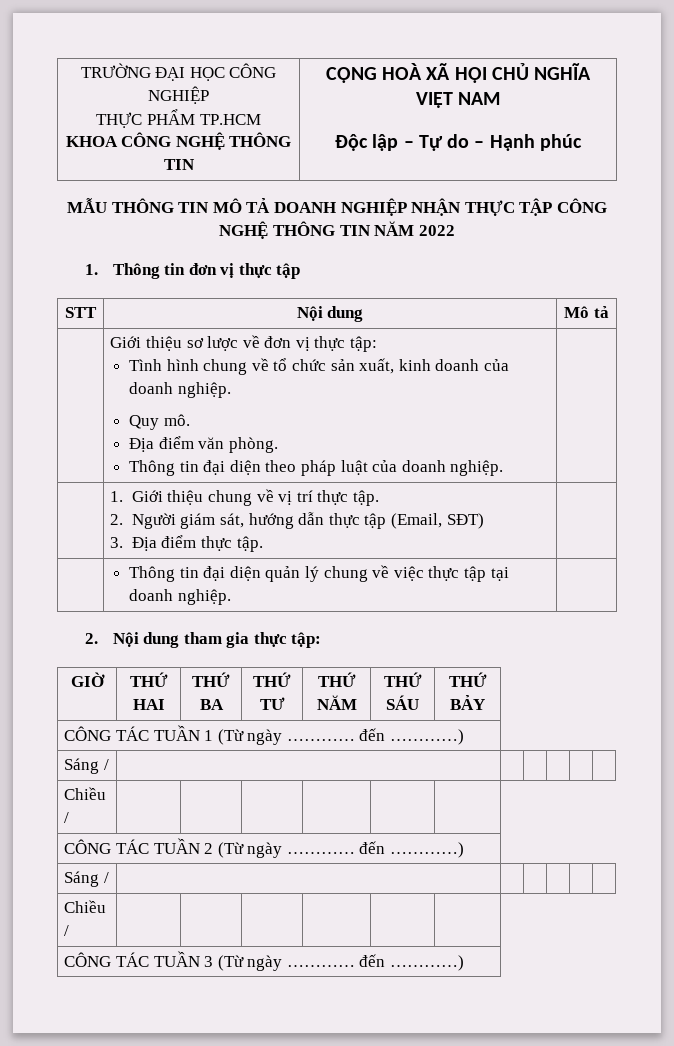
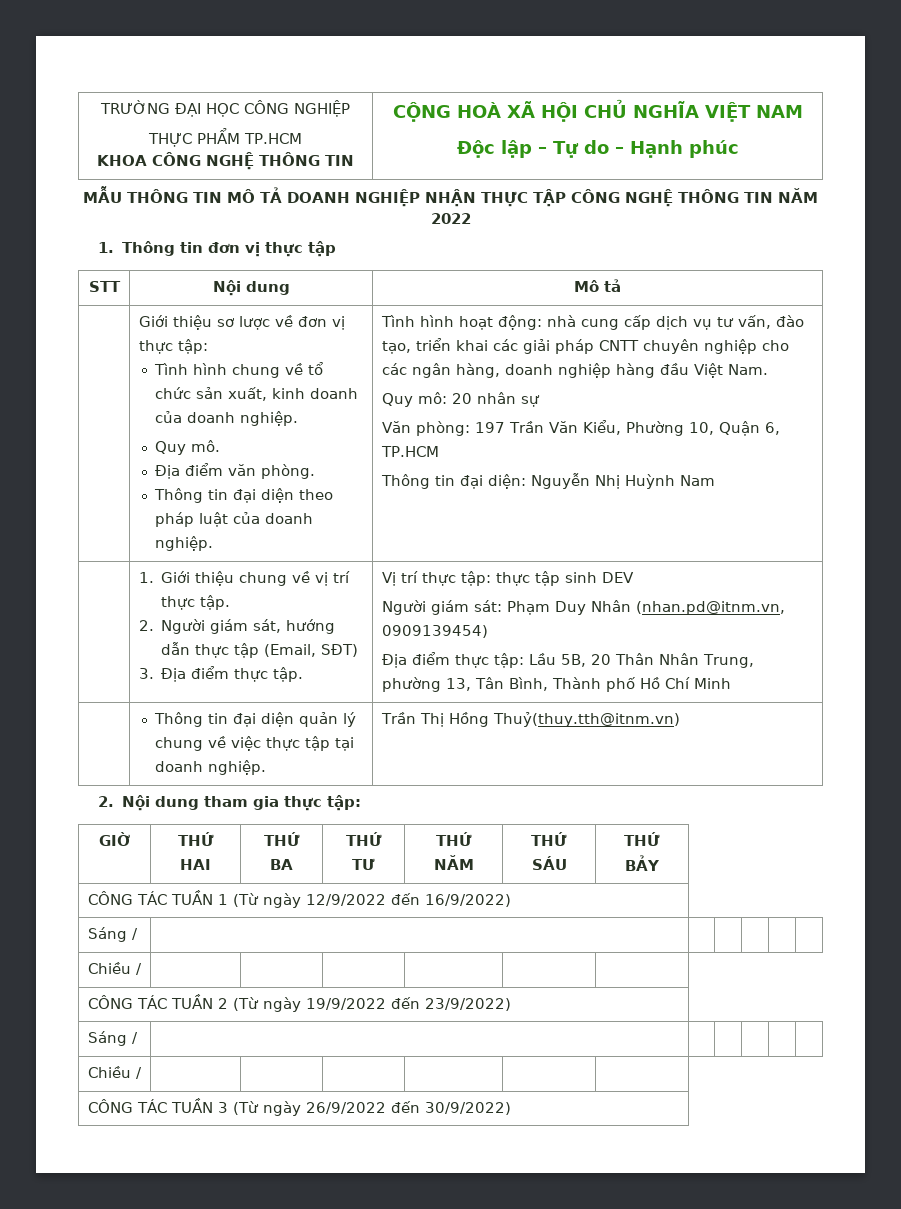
(504, 468) none -> [380,315,804,330] [381,338,789,354] [381,363,768,378] [381,392,540,407] [381,420,780,436] [380,446,439,457] [380,473,715,489] Tình hình hoạt động: nhà cung cấp dịch vụ tư vấn, đào tạo, triển khai các giải pháp CNTT chuyên nghiệp cho các ngân hàng, doanh nghiệp hàng đầu Việt Nam. // Quy mô: 20 nhân sự // Văn phòng: 197 Trần Văn Kiểu, Phường 10, Quận 6, TP.HCM // Thông tin đại diện: Nguyễn Nhị Huỳnh Nam
(263, 544) none -> [381,571,634,586] [381,600,785,615] [381,625,488,638] [381,652,754,668] [381,677,731,692] Vị trí thực tập: thực tập sinh DEV // Người giám sát: Phạm Duy Nhân (nhan.pd@itnm.vn, 0909139454) // Địa điểm thực tập: Lầu 5B, 20 Thân Nhân Trung, phường 13, Tân Bình, Thành phố Hồ Chí Minh
(231, 597) none -> [380,712,680,727] Trần Thị Hồng Thuỷ(thuy.tth@itnm.vn)
[286,728,465,745] ………… đến …………) -> [305,893,511,907] 12/9/2022 đến 16/9/2022)
[286,841,465,858] ………… đến …………) -> [305,997,511,1011] 19/9/2022 đến 23/9/2022)
[286,954,465,971] ………… đến …………) -> [305,1101,511,1115] 26/9/2022 đến 30/9/2022)

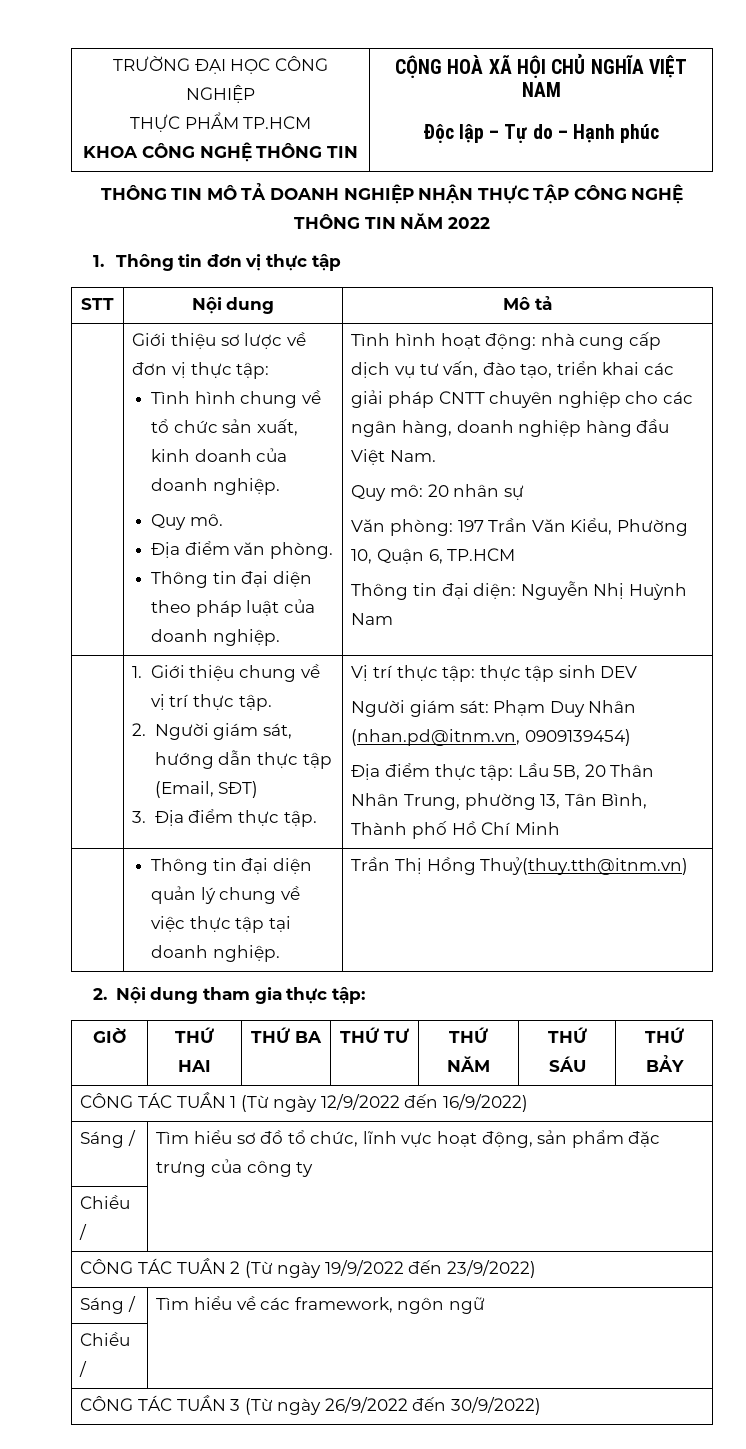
[83,186,122,203] MẪU -> (660, 133) none
[87,962,142,975] | | | | | // Chiều / | | | | | | -> [156,1130,661,1148] [156,1159,314,1177] [80,1195,131,1209] [79,1224,88,1240] Tìm hiểu sơ đồ tổ chức, lĩnh vực hoạt động, sản phẩm đặc trưng của công ty // Chiều / |
[87,1066,142,1079] | | | | | // Chiều / | | | | | | -> [156,1296,485,1314] [80,1332,131,1346] [79,1361,88,1377] Tìm hiểu về các framework, ngôn ngữ // Chiều / |

